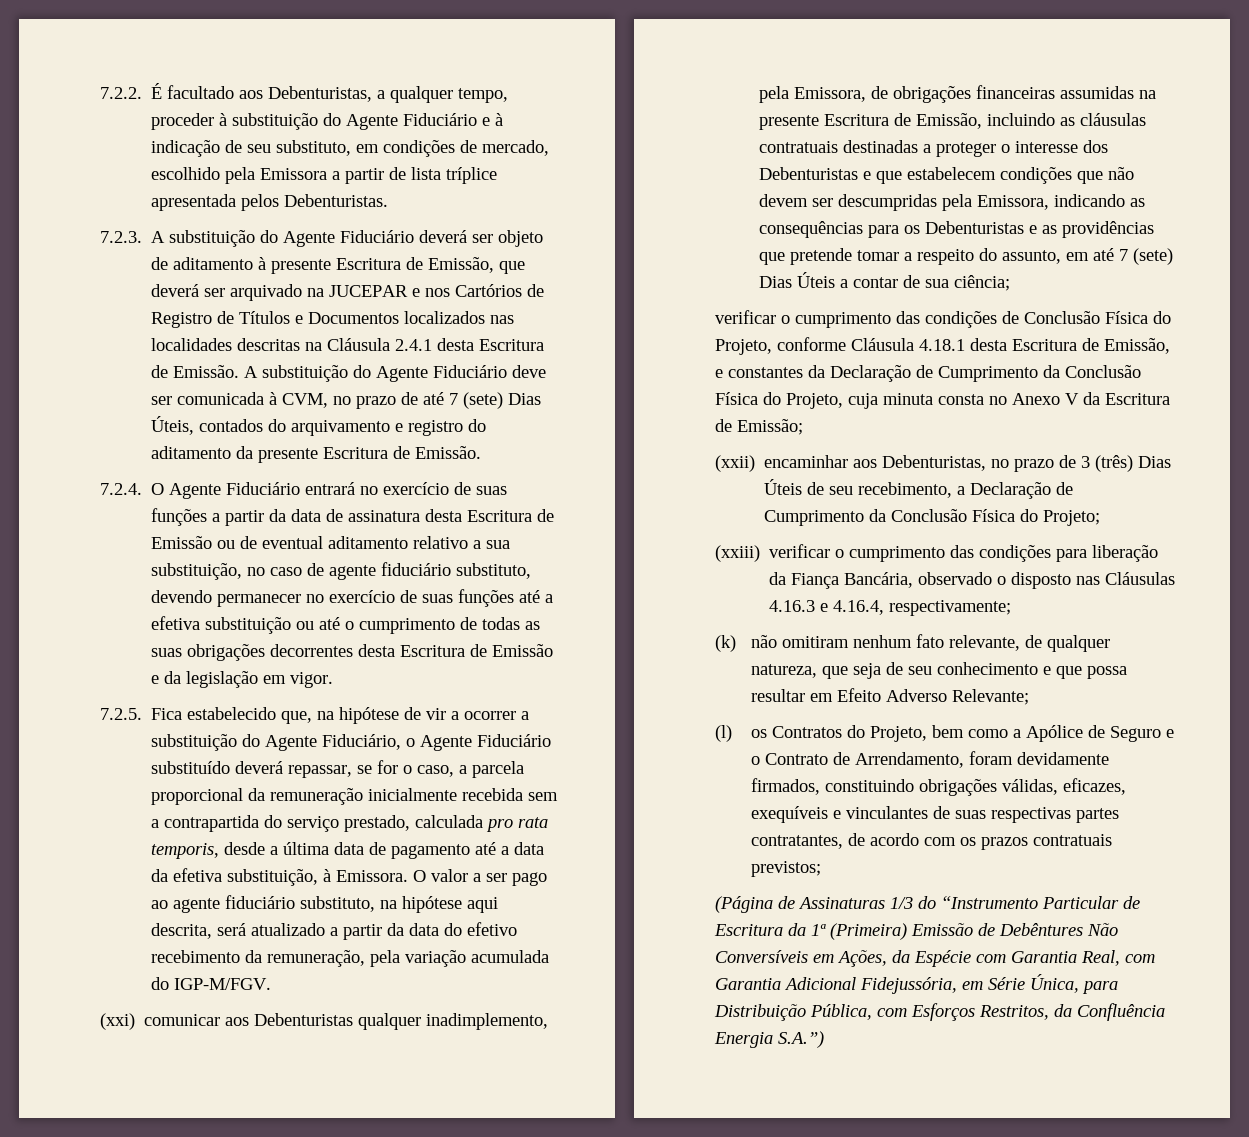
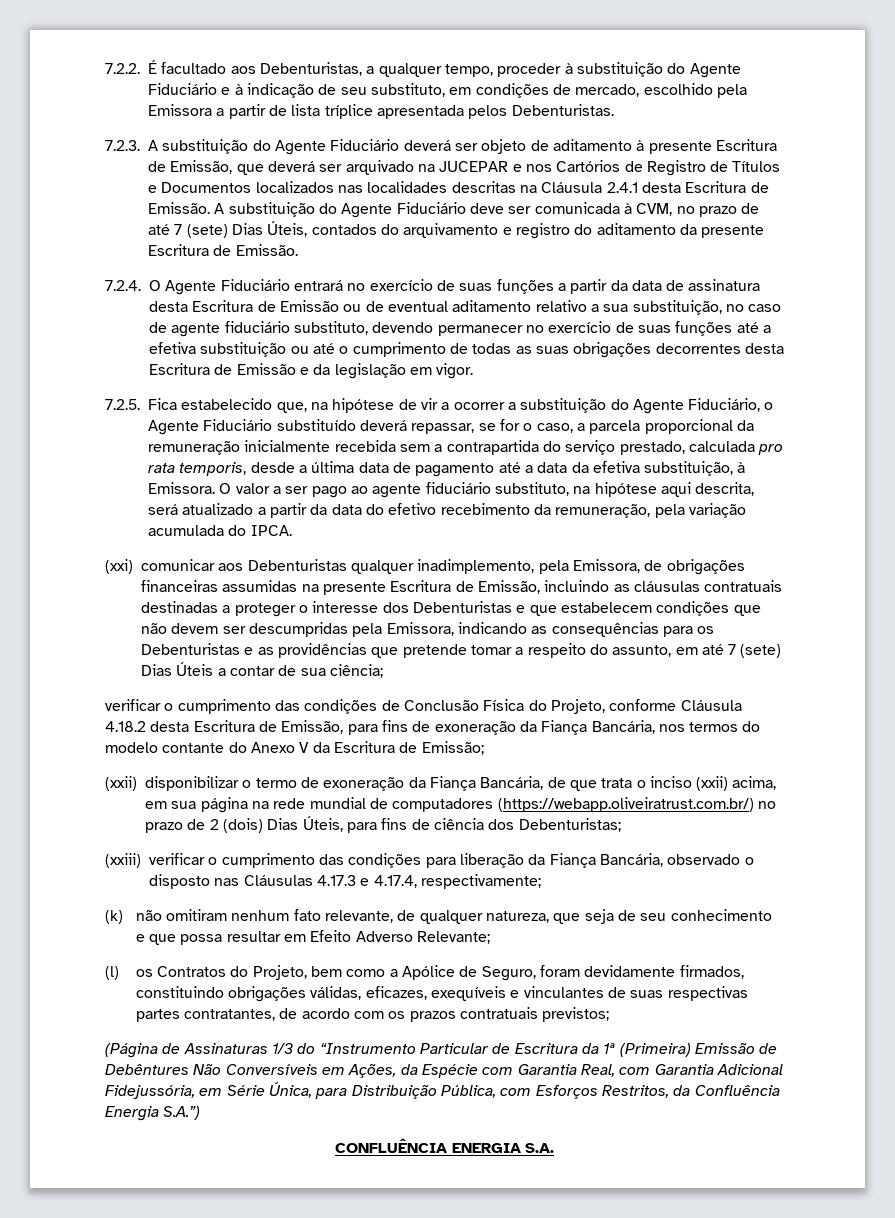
[174,978,272,990] IGP-M/FGV. -> [250,525,292,536] IPCA.
[919,339,965,351] 4.18.1 -> [105,721,146,732] 4.18.2
[715,365,1141,382] [715,392,1007,409] e constantes da Declaração de Cumprimento da Conclusão Física do Projeto, cuja minuta consta no -> [347,720,761,735] [105,742,247,753] para fins de exoneração da Fiança Bancária, nos termos do modelo contante do
[764,455,1172,472] [764,479,1074,499] [764,509,1101,526] encaminhar aos Debenturistas, no prazo de 3 (três) Dias Úteis de seu recebimento, a Declaração de Cumprimento da Conclusão Física do Projeto; -> [145,776,777,791] [145,797,776,813] [145,816,621,833] disponibilizar o termo de exoneração da Fiança Bancária, de que trata o inciso (xxii) acima, em sua página na rede mundial de computadores (https://webapp.oliveiratrust.com.br/) no prazo de 2 (dois) Dias Úteis, para fins de ciência dos Debenturistas;
[769,600,885,615] 4.16.3 e 4.16.4, -> [316,875,417,888] 4.17.3 e 4.17.4,
[1110,726,1175,742] [751,752,965,768] Seguro e o Contrato de Arrendamento, -> [481,966,536,981] Seguro,
(824, 1039) none -> [335,1138,554,1153] // CONFLUÊNCIA ENERGIA S.A.

